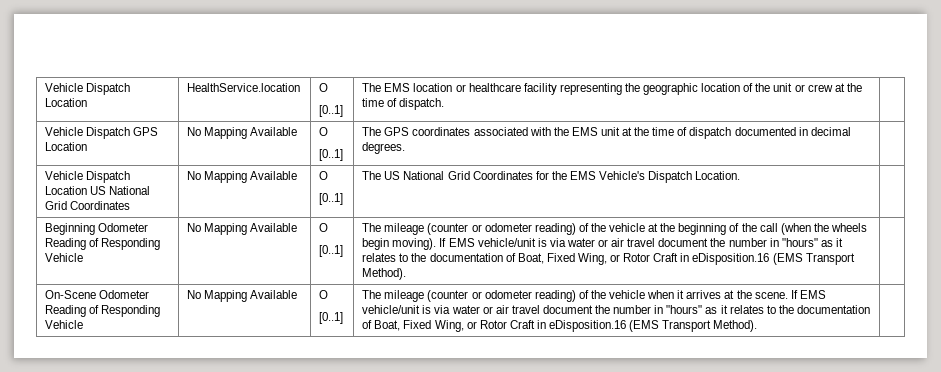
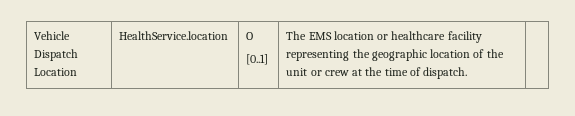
[45,127,159,139] [45,142,88,151] [187,127,298,139] [319,127,329,136] [319,149,344,161] [362,127,851,139] [362,142,406,154] [45,171,131,183] [45,186,151,195] [45,201,131,210] [187,171,298,183] [319,171,329,180] [319,193,344,205] [362,171,741,183] [45,223,149,235] [45,238,161,250] [45,253,84,262] [187,223,298,235] [319,223,329,232] [319,245,344,257] [362,223,867,235] [362,238,843,250] [362,253,855,265] [362,268,407,280] [45,290,150,299] [45,305,161,317] [45,320,84,329] [187,290,298,302] [319,290,329,299] [319,312,344,324] [362,290,826,302] [362,305,870,314] [362,320,758,332] // Vehicle Dispatch GPS Location | No Mapping Available | O // [0..1] | The GPS coordinates associated with the EMS unit at the time of dispatch documented in decimal degrees. | // Vehicle Dispatch Location US National Grid Coordinates | No Mapping Available | O // [0..1] | The US National Grid Coordinates for the EMS Vehicle's Dispatch Location. | // Beginning Odometer Reading of Responding Vehicle | No Mapping Available | O // [0..1] | The mileage (counter or odometer reading) of the vehicle at the beginning of the call (when the wheels begin moving). If EMS vehicle/unit is via water or air travel document the number in "hours" as it relates to the documentation of Boat, Fixed Wing, or Rotor Craft in eDisposition.16 (EMS Transport Method). | // On-Scene Odometer Reading of Responding Vehicle | No Mapping Available | O // [0..1] | The mileage (counter or odometer reading) of the vehicle when it arrives at the scene. If EMS vehicle/unit is via water or air travel document the number in "hours" as it relates to the documentation of Boat, Fixed Wing, or Rotor Craft in eDisposition.16 (EMS Transport Method). | -> (468, 73) none

